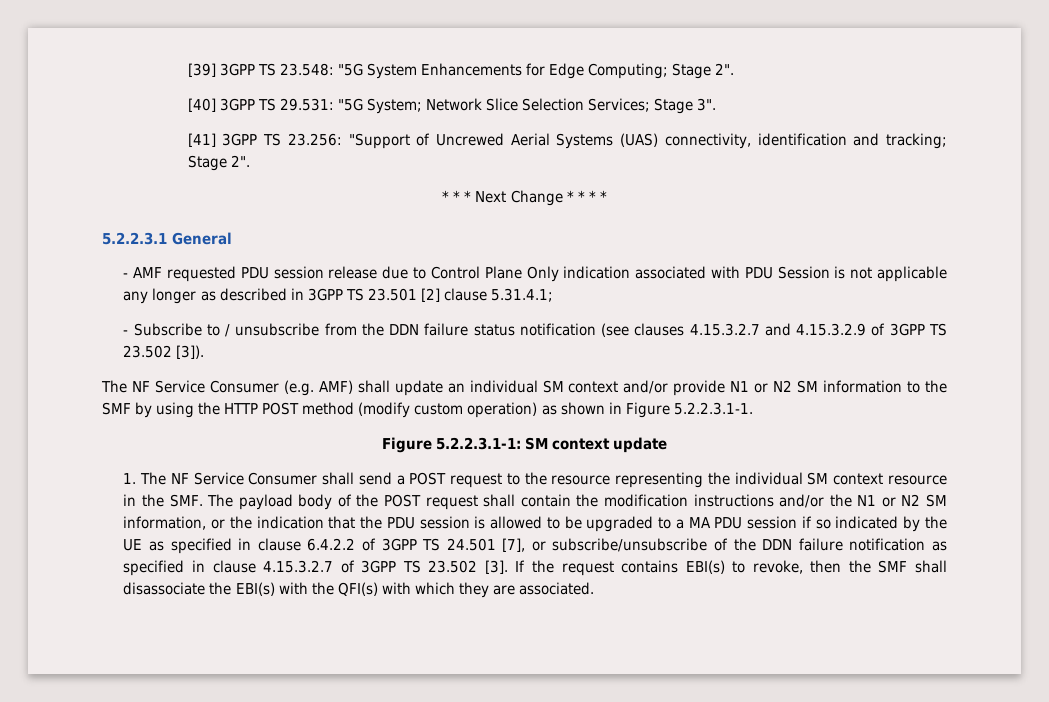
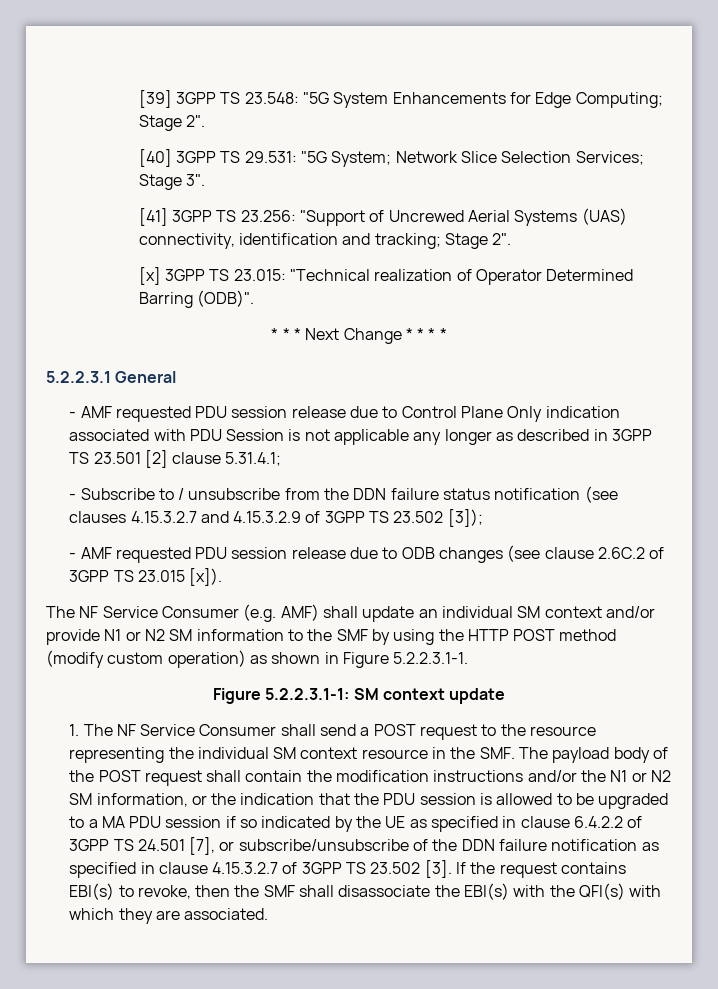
(250, 161) none -> [138,267,634,285] [138,290,255,308] // [x] 3GPP TS 23.015: "Technical realization of Operator Determined Barring (ODB)".
[176,345,205,359] [3]). -> [447,509,483,527] [69,545,665,563] [69,568,223,586] [3]); // - AMF requested PDU session release due to ODB changes (see clause 2.6C.2 of 3GPP TS 23.015 [x]).

